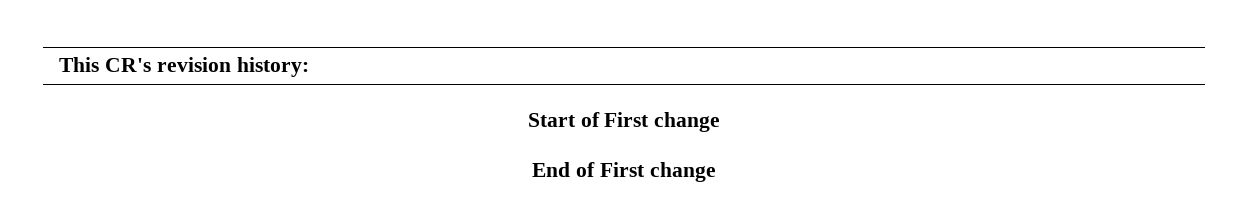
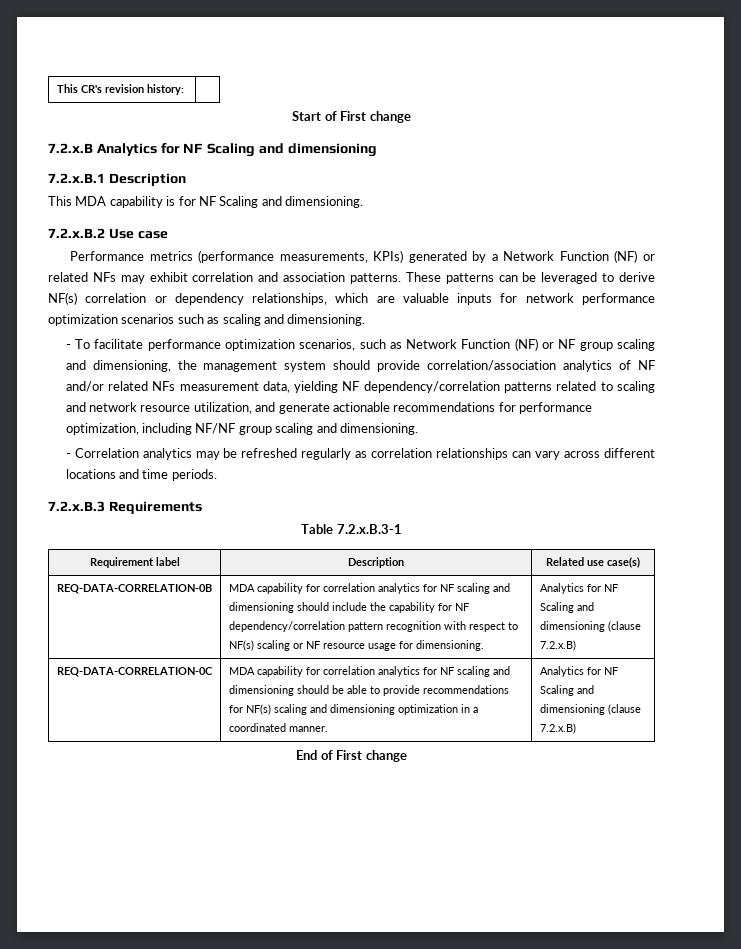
(721, 122) none -> [48,143,377,157] [48,173,186,186] [48,196,363,208] [48,228,168,239] [70,250,655,263] [48,272,655,284] [48,292,655,305] [48,314,366,326] [65,338,656,351] [65,360,655,372] [65,381,655,393] [65,402,593,414] [65,423,418,435] [65,448,655,460] [65,469,217,481] [48,501,202,514] [301,524,402,534] [89,557,180,568] [348,557,404,568] [546,557,640,568] [56,584,212,594] [228,583,510,594] [228,602,469,613] [228,621,518,632] [228,640,484,651] [539,583,618,594] [539,602,594,613] [539,621,641,632] [539,640,576,651] [56,667,213,677] [228,666,510,677] [228,685,509,696] [228,704,478,715] [228,723,328,732] [539,666,618,677] [539,685,594,696] [539,704,641,715] [539,723,576,734] // 7.2.x.B Analytics for NF Scaling and dimensioning // 7.2.x.B.1 Description // This MDA capability is for NF Scaling and dimensioning. // 7.2.x.B.2 Use case // Performance metrics (performance measurements, KPIs) generated by a Network Function (NF) or related NFs may exhibit correlation and association patterns. These patterns can be leveraged to derive NF(s) correlation or dependency relationships, which are valuable inputs for network performance optimization scenarios such as scaling and dimensioning. // - To facilitate performance optimization scenarios, such as Network Function (NF) or NF group scaling and dimensioning, the management system should provide correlation/association analytics of NF and/or related NFs measurement data, yielding NF dependency/correlation patterns related to scaling and network resource utilization, and generate actionable recommendations for performance optimization, including NF/NF group scaling and dimensioning. // - Correlation analytics may be refreshed regularly as correlation relationships can vary across different locations and time periods. // 7.2.x.B.3 Requirements // Table 7.2.x.B.3-1 // Requirement label | Description | Related use case(s) // REQ-DATA-CORRELATION-0B | MDA capability for correlation analytics for NF scaling and dimensioning should include the capability for NF dependency/correlation pattern recognition with respect to NF(s) scaling or NF resource usage for dimensioning. | Analytics for NF Scaling and dimensioning (clause 7.2.x.B) // REQ-DATA-CORRELATION-0C | MDA capability for correlation analytics for NF scaling and dimensioning should be able to provide recommendations for NF(s) scaling and dimensioning optimization in a coordinated manner. | Analytics for NF Scaling and dimensioning (clause 7.2.x.B)

